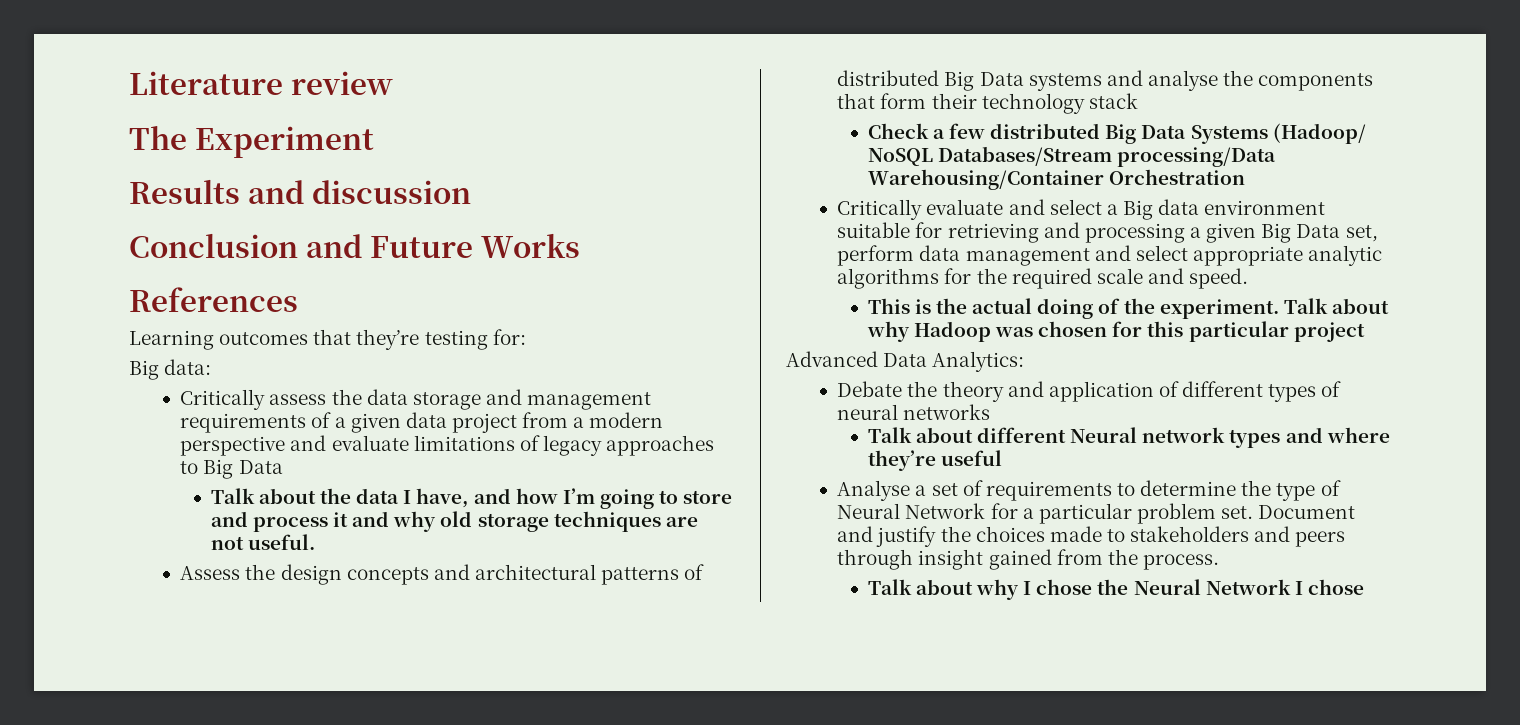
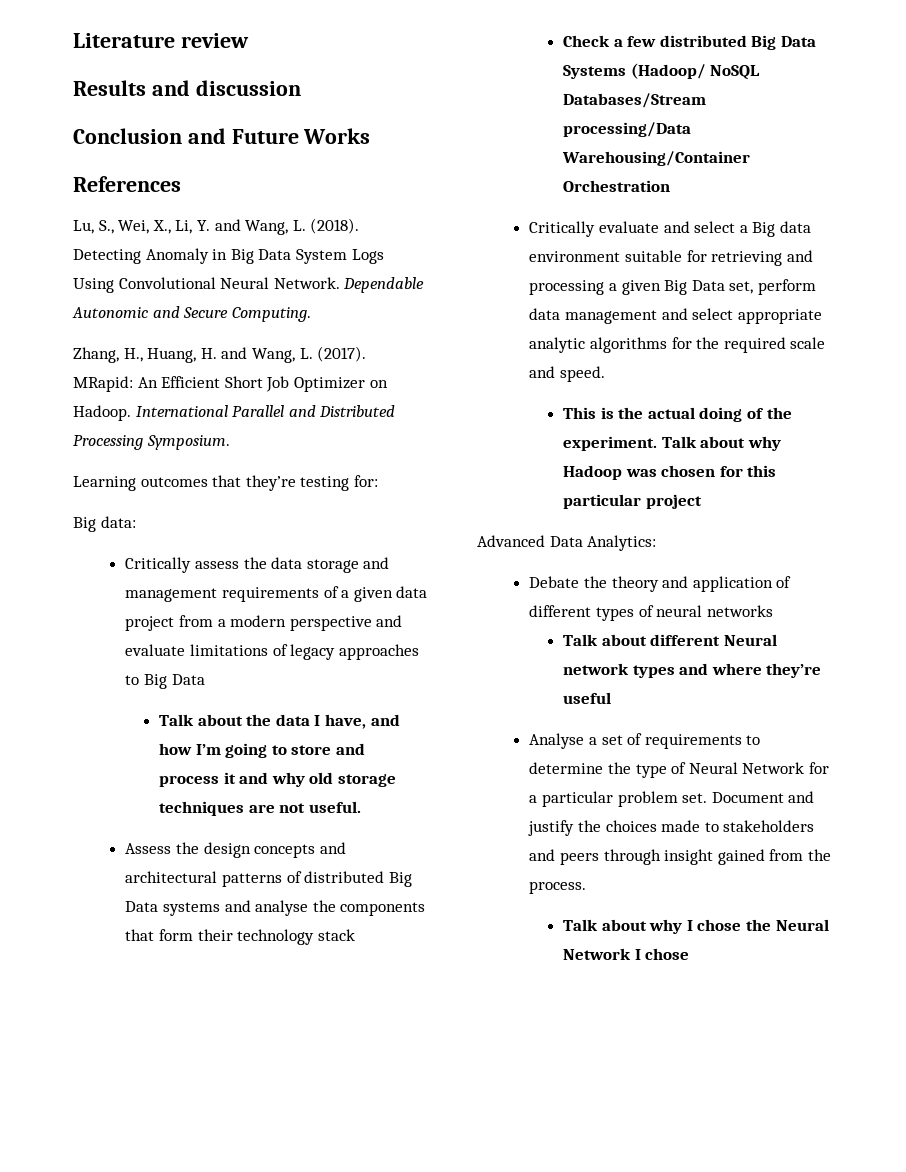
[129,125,374,158] // The Experiment -> (249, 40) none
(298, 299) none -> [73,218,360,235] [73,248,384,264] [73,277,425,293] [72,306,311,322] [73,346,367,363] [73,376,388,392] [73,405,396,421] [73,435,230,450] // Lu, S., Wei, X., Li, Y. and Wang, L. (2018). Detecting Anomaly in Big Data System Logs Using Convolutional Neural Network. Dependable Autonomic and Secure Computing. // Zhang, H., Huang, H. and Wang, L. (2017). MRapid: An Efficient Short Job Optimizer on Hadoop. International Parallel and Distributed Processing Symposium.

